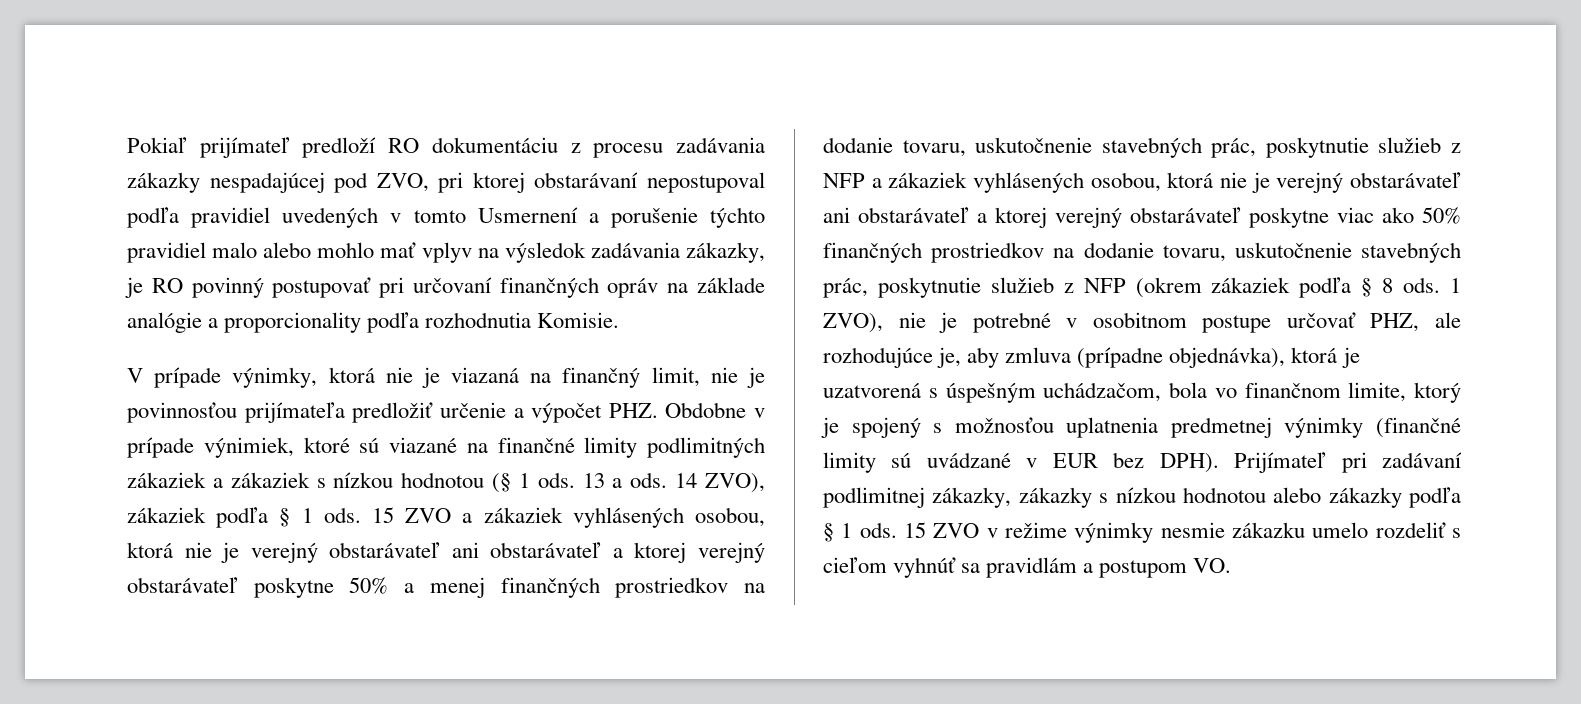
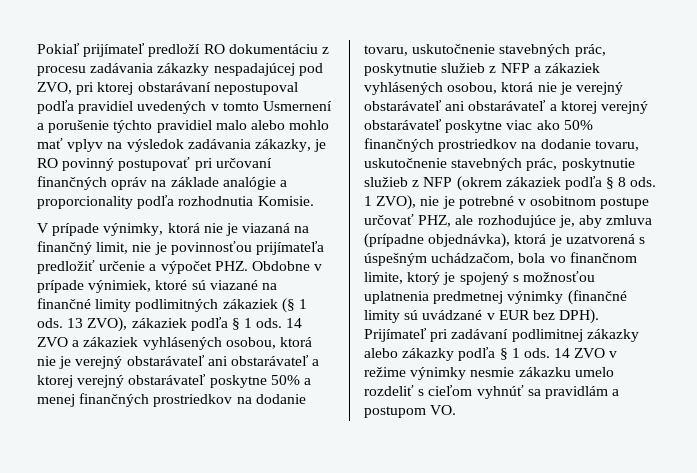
[212,472,485,488] a zákaziek s nízkou hodnotou -> (278, 304) none
[612,472,698,488] a ods. 14 -> (84, 323) none
[371,507,394,523] 15 -> [286,318,303,328] 14
[932,487,1266,508] zákazky, zákazky s nízkou hodnotou -> [586,329,639,342] zákazky
[904,522,926,538] 15 -> [554,348,571,358] 14

